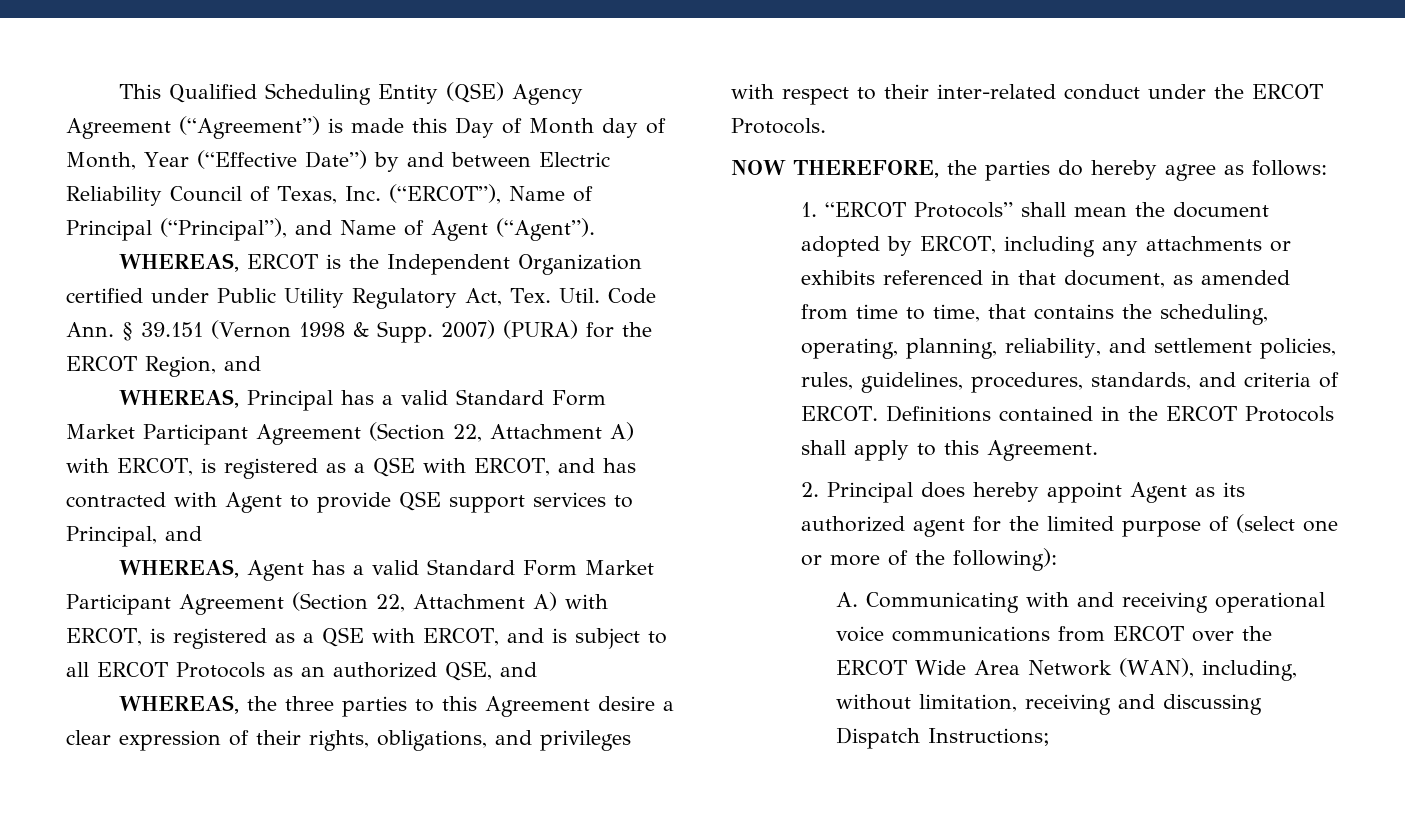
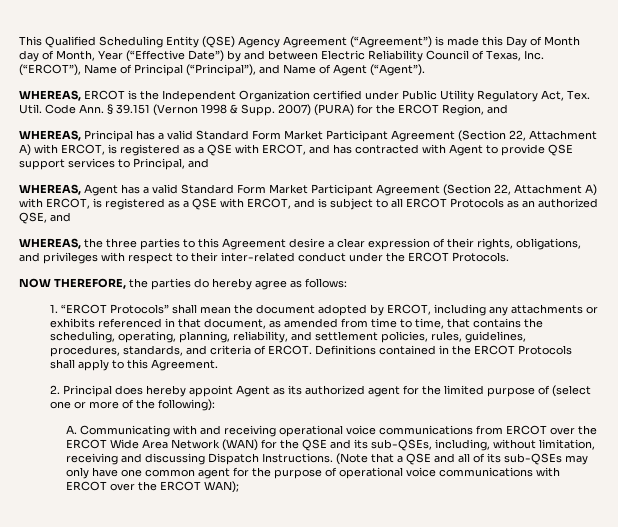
[1118,658,1194,678] (WAN), -> [222,439,433,451] (WAN) for the QSE and its sub-QSEs,
[927,728,1050,746] Instructions; -> [262,453,589,465] [66,467,561,479] [66,481,240,493] Instructions. (Note that a QSE and all of its sub-QSEs may only have one common agent for the purpose of operational voice communications with ERCOT over the ERCOT WAN);

